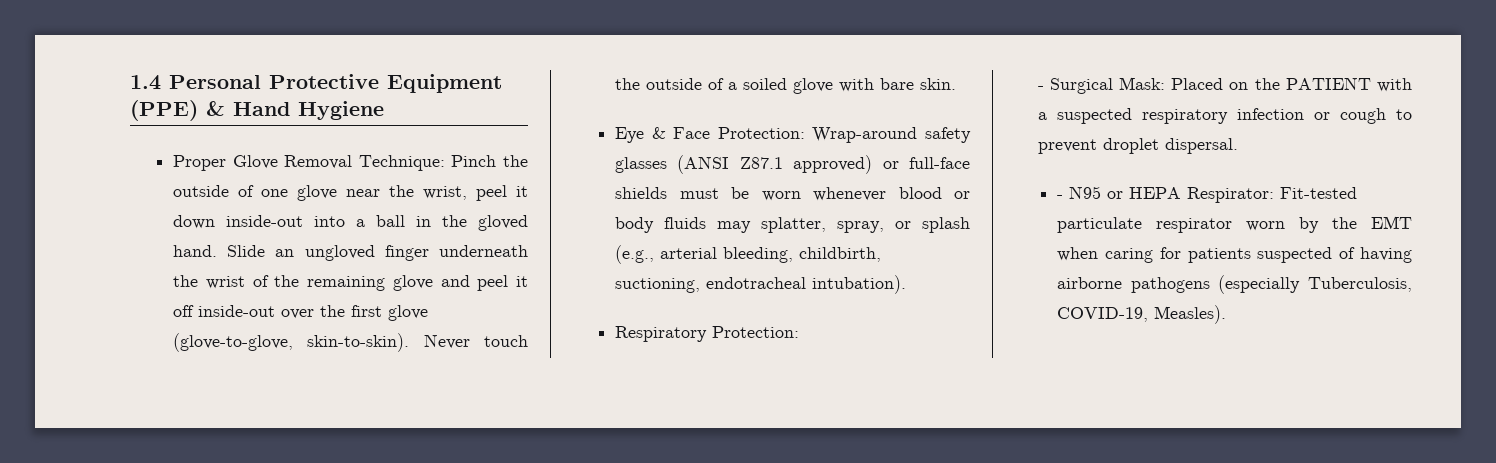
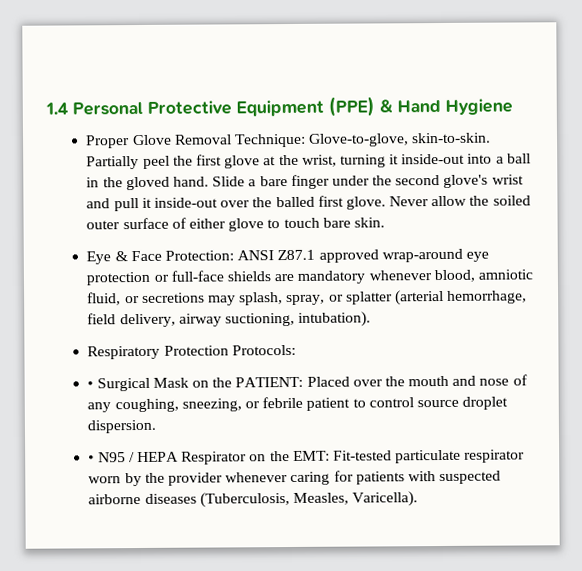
[451,155,528,167] [173,185,529,201] [173,215,216,229] Pinch the outside of one glove near the wrist, peel it down -> [308,132,492,147] [86,154,400,170] Glove-to-glove, skin-to-skin. Partially peel the first glove at the wrist, turning it
[275,245,528,261] [173,275,529,291] [173,305,429,321] [173,333,528,352] [615,78,875,94] an ungloved finger underneath the wrist of the remaining glove and peel it off inside-out over the first glove (glove-to-glove, skin-to-skin). Never touch the outside of a soiled glove with -> [248,174,524,190] [86,195,531,212] [86,217,320,232] a bare finger under the second glove's wrist and pull it inside-out over the balled first glove. Never allow the soiled outer surface of either glove to touch
[812,127,971,143] [615,155,970,174] [615,187,970,201] [615,217,970,233] [615,245,882,264] [615,275,907,294] [615,326,800,342] [1037,77,1412,94] [1037,108,1412,124] [1037,138,1238,154] [1057,186,1275,203] Wrap-around safety glasses (ANSI Z87.1 approved) or full-face shields must be worn whenever blood or body fluids may splatter, spray, or splash (e.g., arterial bleeding, childbirth, suctioning, endotracheal intubation). // Respiratory Protection: // - Surgical Mask: Placed on the PATIENT with a suspected respiratory infection or cough to prevent droplet dispersal. // - N95 or HEPA Respirator: -> [237,248,489,263] [86,269,533,286] [87,289,528,306] [87,311,372,328] [87,344,296,360] [87,374,528,392] [87,396,509,413] [87,419,157,434] [88,450,330,465] ANSI Z87.1 approved wrap-around eye protection or full-face shields are mandatory whenever blood, amniotic fluid, or secretions may splash, spray, or splatter (arterial hemorrhage, field delivery, airway suctioning, intubation). // Respiratory Protection Protocols: // • Surgical Mask on the PATIENT: Placed over the mouth and nose of any coughing, sneezing, or febrile patient to control source droplet dispersion. // • N95 / HEPA Respirator on the EMT:
[1371,216,1412,229] [1057,247,1099,261] EMT when -> [167,472,289,486] provider whenever
[1257,247,1412,263] [1057,275,1412,294] [1057,305,1227,324] suspected of having airborne pathogens (especially Tuberculosis, COVID-19, Measles). -> [407,470,502,485] [88,491,419,508] with suspected airborne diseases (Tuberculosis, Measles, Varicella).

